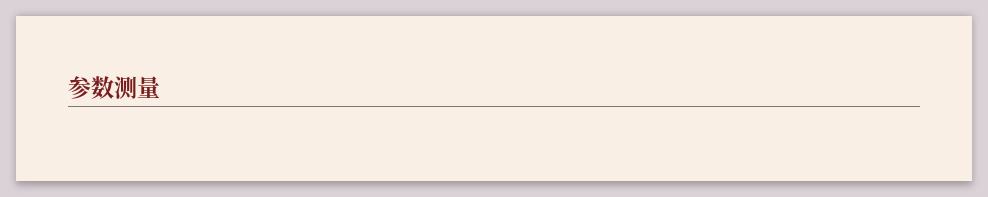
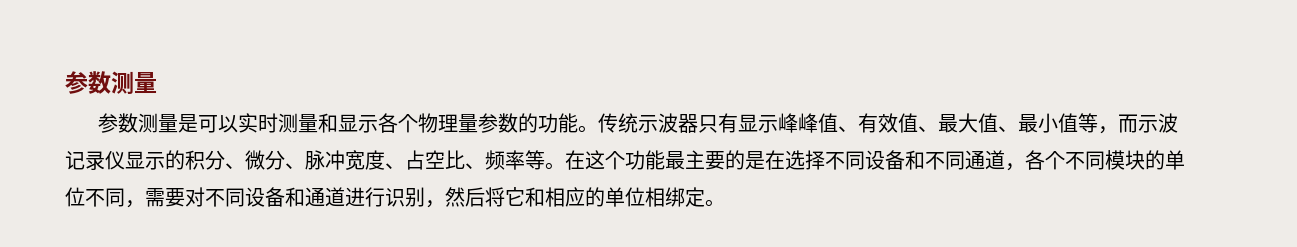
[68,76,160,99] 参数测量 -> [65,71,157,94] [97,113,1178,134] [65,150,1185,171] [65,187,725,208] 参数测量 // 参数测量是可以实时测量和显示各个物理量参数的功能。传统示波器只有显示峰峰值、有效值、最大值、最小值等，而示波记录仪显示的积分、微分、脉冲宽度、占空比、频率等。在这个功能最主要的是在选择不同设备和不同通道，各个不同模块的单位不同，需要对不同设备和通道进行识别，然后将它和相应的单位相绑定。

